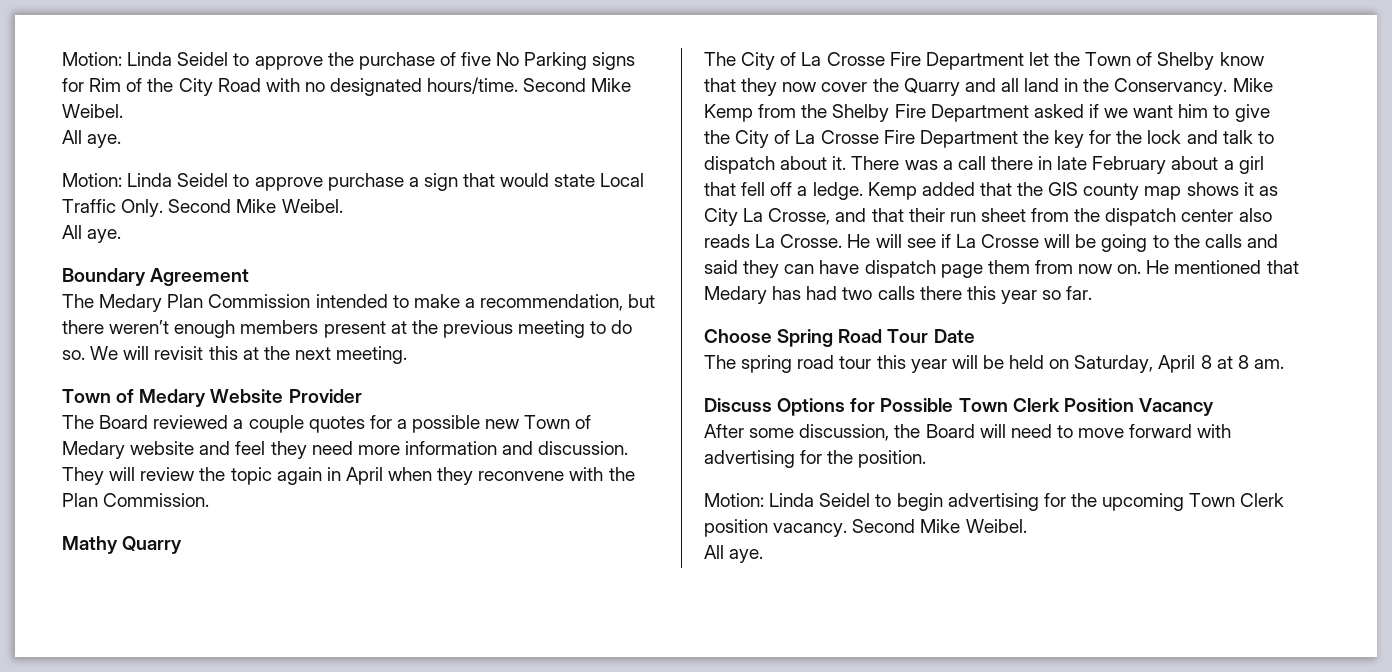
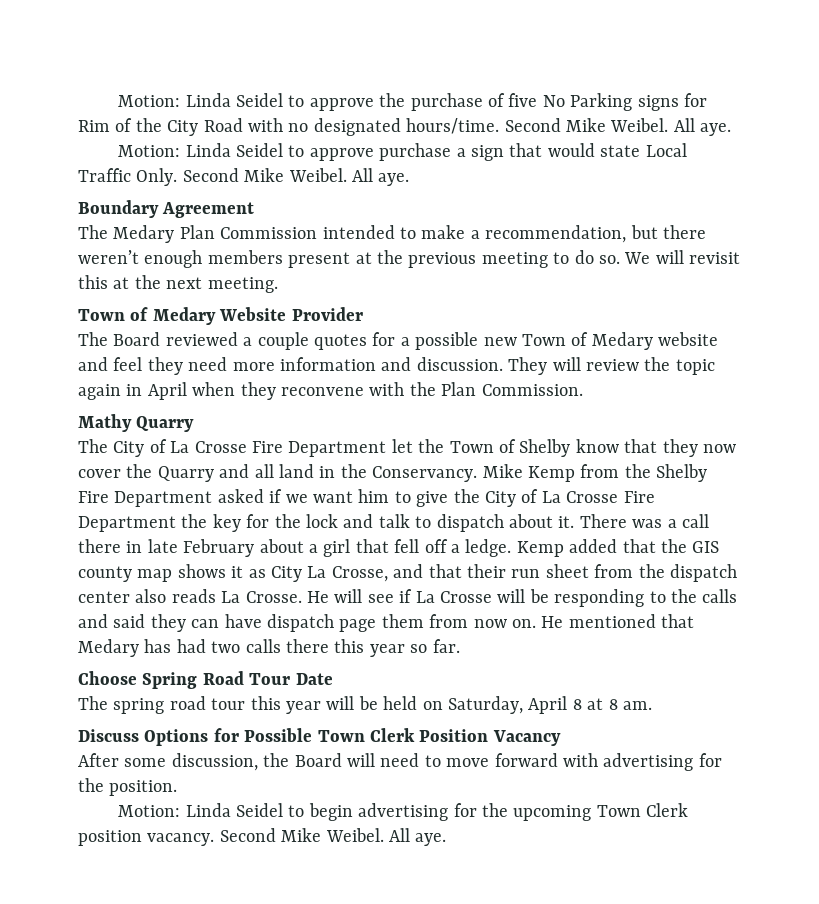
(123, 111) // -> (669, 125) none
(343, 206) // -> (347, 175) none
[1101,234,1148,252] going -> [554,589,645,607] responding
(1027, 526) // -> (384, 835) none

